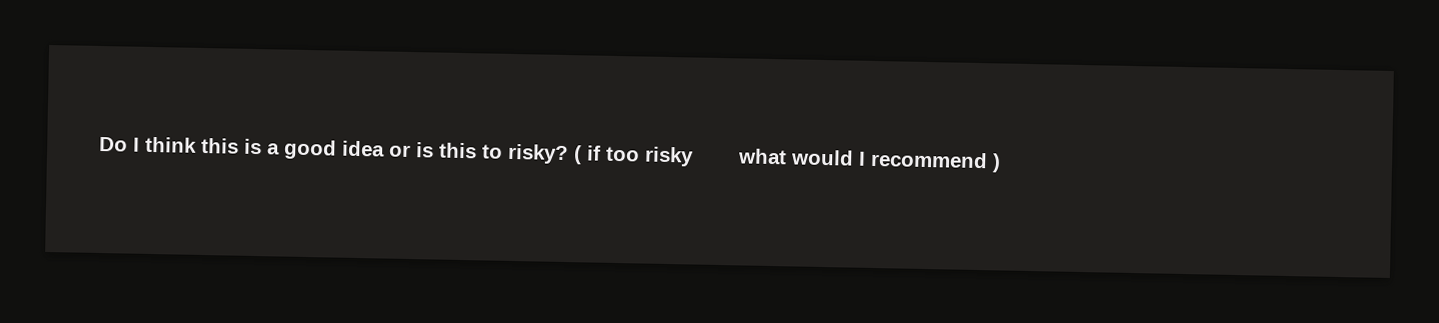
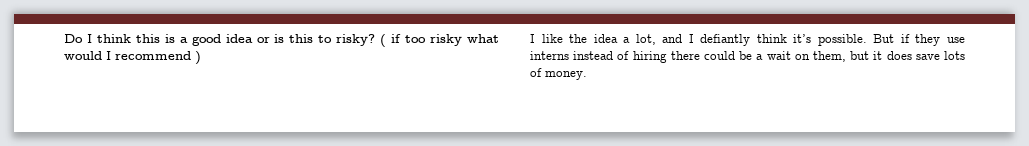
(1001, 163) none -> [530,34,966,46] [530,51,965,63] [530,68,587,80] // I like the idea a lot, and I defiantly think it’s possible. But if they use interns instead of hiring there could be a wait on them, but it does save lots of money.

